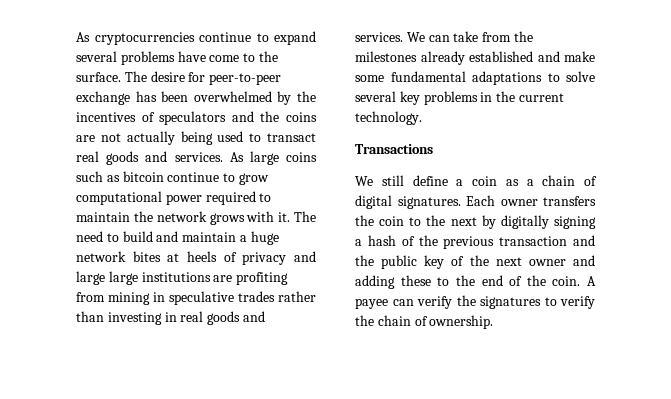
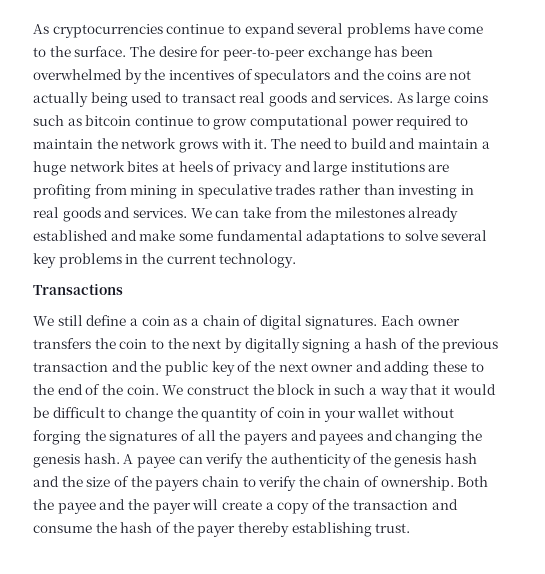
[108,271,138,285] large -> (348, 168) none
(581, 281) none -> [162,384,496,399] [33,407,455,422] [33,430,483,445] [33,453,120,468] We construct the block in such a way that it would be difficult to change the quantity of coin in your wallet without forging the signatures of all the payers and payees and changing the genesis hash.
[480,296,541,309] signatures -> [270,453,478,468] [33,476,239,491] authenticity of the genesis hash and the size of the payers chain
(494, 322) none -> [457,476,489,487] [33,499,458,514] [33,522,411,537] Both the payee and the payer will create a copy of the transaction and consume the hash of the payer thereby establishing trust.

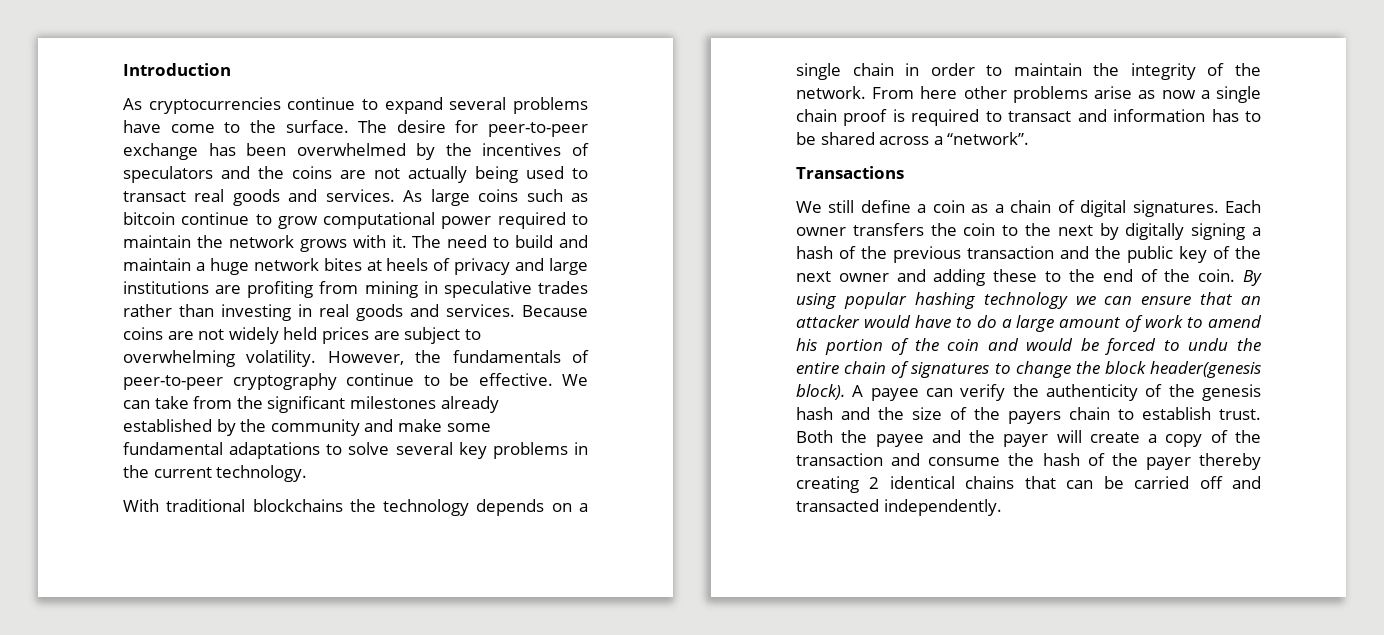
(33, 29) none -> [123,63,231,76] Introduction //
(187, 213) none -> [522,305,588,317] [123,327,481,344] [123,350,589,367] [123,373,553,390] Because coins are not widely held prices are subject to overwhelming volatility. However, the fundamentals of peer-to-peer cryptography continue to be effective.
(332, 212) none -> [267,396,346,413] significant
(108, 235) none -> [216,419,360,436] by the community
(297, 260) none -> [123,499,588,516] [796,63,1261,80] [796,86,1261,103] [796,109,1261,126] [796,132,1030,145] // With traditional blockchains the technology depends on a single chain in order to maintain the integrity of the network. From here other problems arise as now a single chain proof is required to transact and information has to be shared across a “network”.
[162,384,496,399] [33,407,455,422] [33,430,483,445] [33,453,120,468] We construct the block in such a way that it would be difficult to change the quantity of coin in your wallet without forging the signatures of all the payers and payees and changing the genesis hash. -> [1243,270,1262,286] [796,292,1261,309] [796,315,1262,332] [796,338,1261,355] [796,361,1261,378] [796,384,845,400] By using popular hashing technology we can ensure that an attacker would have to do a large amount of work to amend his portion of the coin and would be forced to undu the entire chain of signatures to change the block header(genesis block).
[258,476,454,491] verify the chain of ownership. -> [1142,407,1261,420] establish trust.
[291,522,411,537] establishing trust. -> [796,476,1261,493] [796,499,1002,516] creating 2 identical chains that can be carried off and transacted independently.

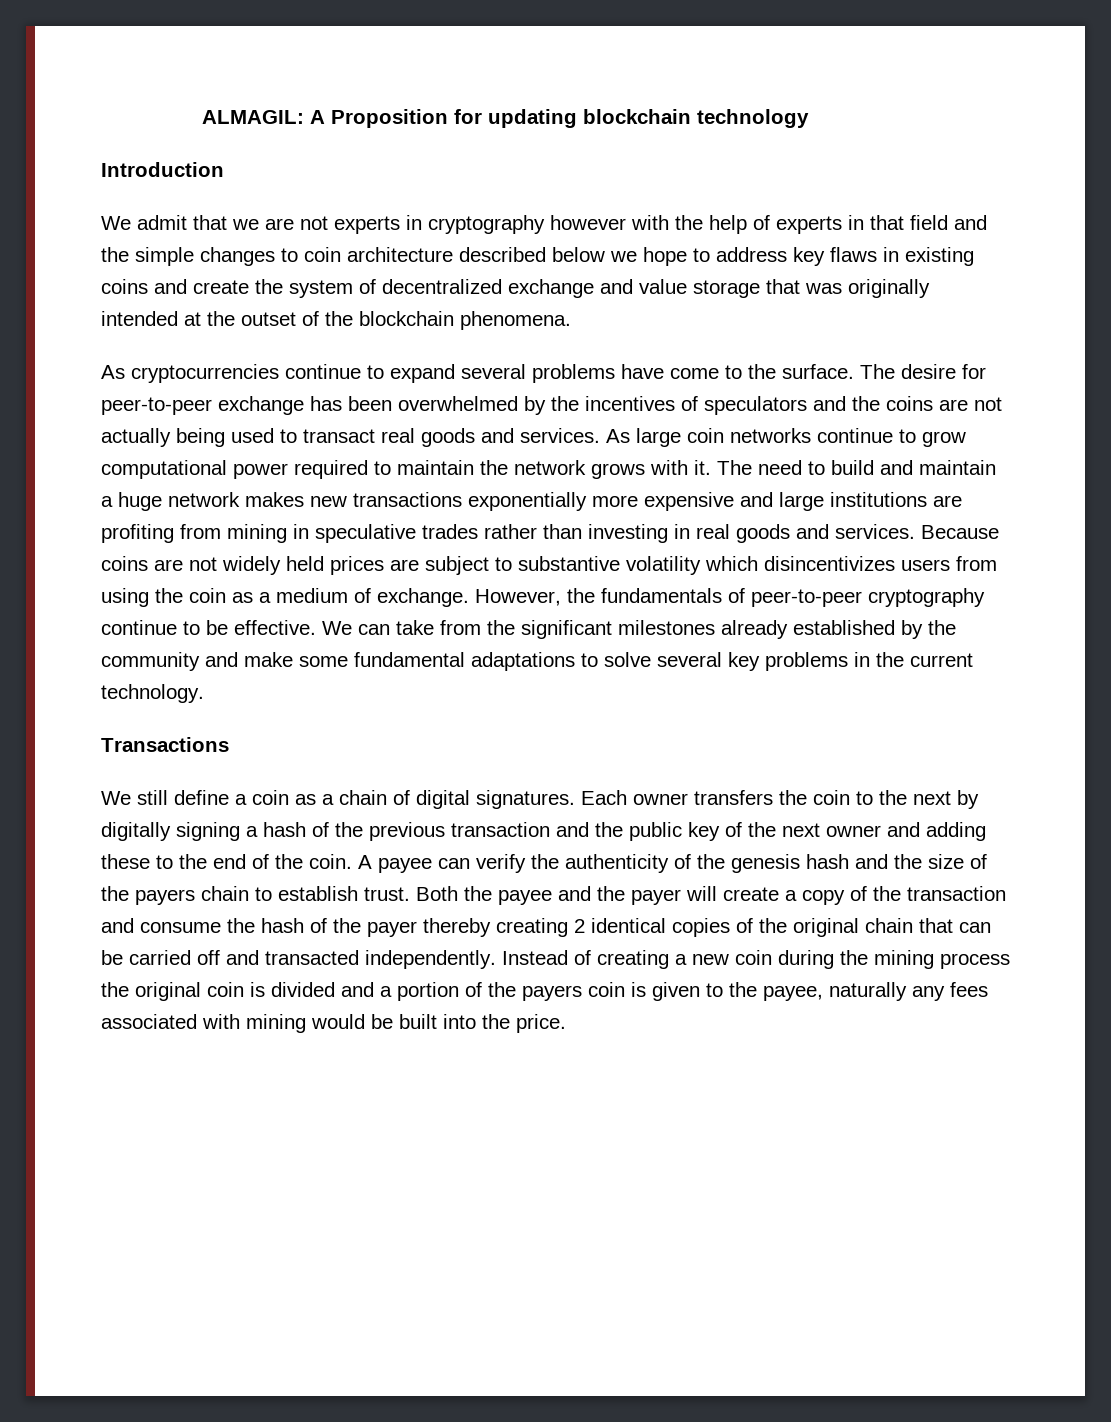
[123,63,231,76] Introduction -> [202,109,810,128] [101,162,224,177] [101,215,987,234] [101,247,974,266] [101,279,930,298] [101,311,571,330] ALMAGIL: A Proposition for updating blockchain technology // Introduction // We admit that we are not experts in cryptography however with the help of experts in that field and the simple changes to coin architecture described below we hope to address key flaws in existing coins and create the system of decentralized exchange and value storage that was originally intended at the outset of the blockchain phenomena.
[478,189,589,202] [123,212,175,225] coins such as bitcoin -> [687,428,811,443] coin networks
[323,258,511,275] bites at heels of privacy -> [245,492,734,511] makes new transactions exponentially more expensive
[123,350,317,367] overwhelming volatility. -> [518,556,997,575] [101,588,469,607] substantive volatility which disincentivizes users from using the coin as a medium of exchange.
[123,499,588,516] [796,63,1261,80] [796,86,1261,103] [796,109,1261,126] [796,132,1030,145] // With traditional blockchains the technology depends on a single chain in order to maintain the integrity of the network. From here other problems arise as now a single chain proof is required to transact and information has to be shared across a “network”. -> (204, 693) none
[1243,270,1262,286] [796,292,1261,309] [796,315,1262,332] [796,338,1261,355] [796,361,1261,378] [796,384,845,400] By using popular hashing technology we can ensure that an attacker would have to do a large amount of work to amend his portion of the coin and would be forced to undu the entire chain of signatures to change the block header(genesis block). -> (352, 861) none
[965,476,1015,489] chains -> [672,918,913,937] copies of the original chain
(1002, 507) none -> [502,950,1010,969] [101,982,988,1001] [101,1014,566,1033] Instead of creating a new coin during the mining process the original coin is divided and a portion of the payers coin is given to the payee, naturally any fees associated with mining would be built into the price.

